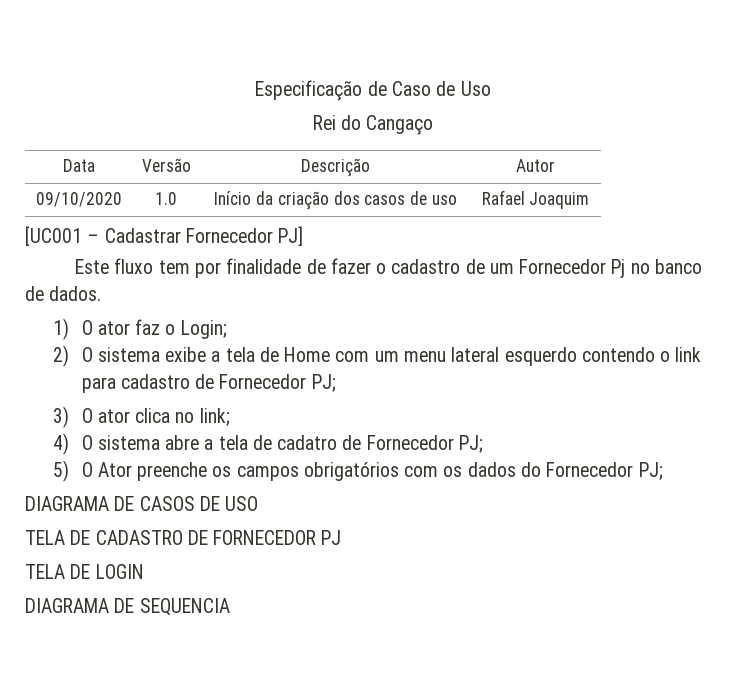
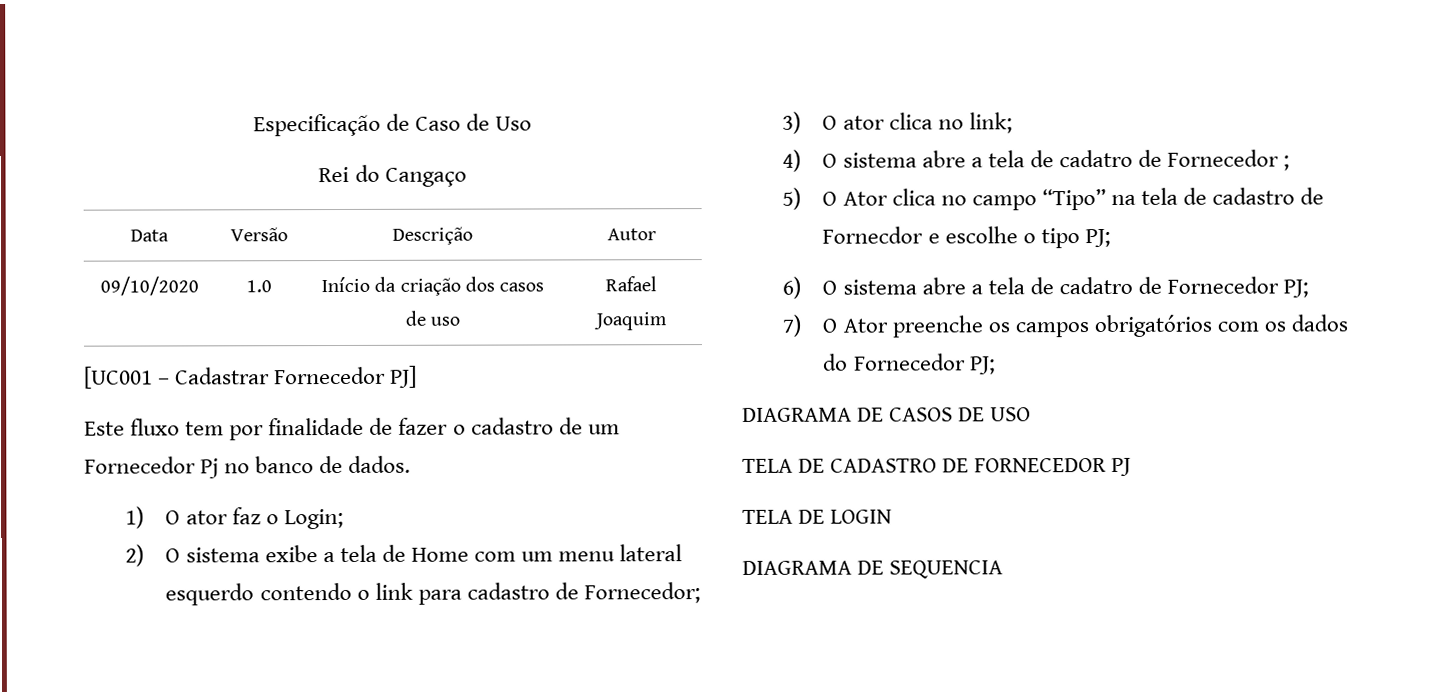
[219,374,336,392] Fornecedor PJ; -> [583,582,701,604] Fornecedor;
[459,435,484,453] [53,460,70,482] PJ; // 5) -> [1283,154,1291,171] [781,187,1325,211] [822,226,1111,249] [781,276,1310,299] [781,314,801,337] ; // 5) O Ator clica no campo “Tipo” na tela de cadastro de Fornecdor e escolhe o tipo PJ; // 6) O sistema abre a tela de cadatro de Fornecedor PJ; // 7)

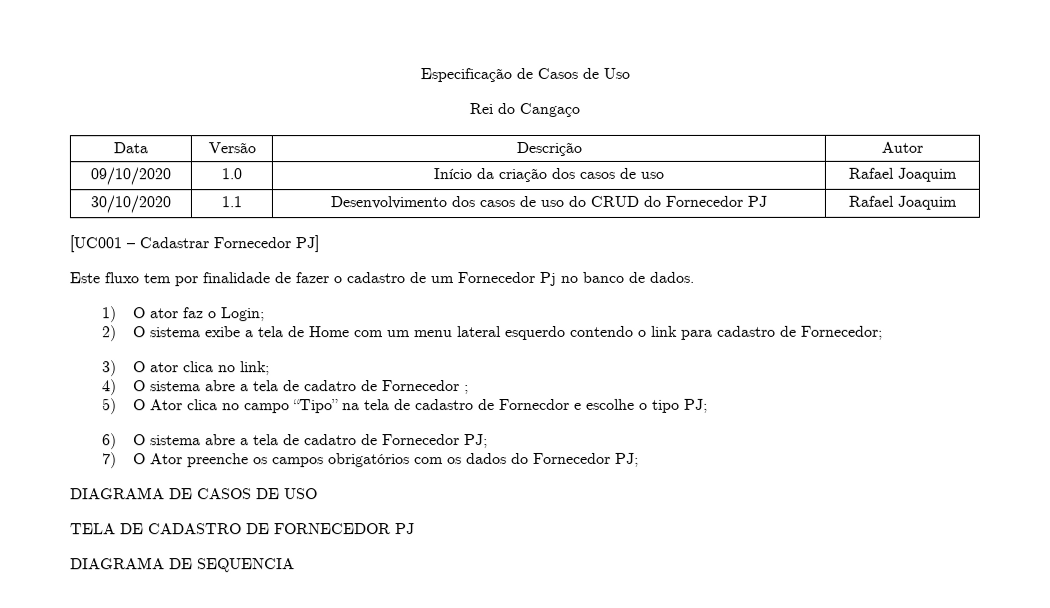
[415,116,461,131] Caso -> [536,67,578,79] Casos
(667, 321) none -> [90,195,171,214] [221,196,242,208] [330,195,767,210] [848,195,957,210] // 30/10/2020 | 1.1 | Desenvolvimento dos casos de uso do CRUD do Fornecedor PJ | Rafael Joaquim
[742,509,893,524] // TELA DE LOGIN -> (415, 529) none

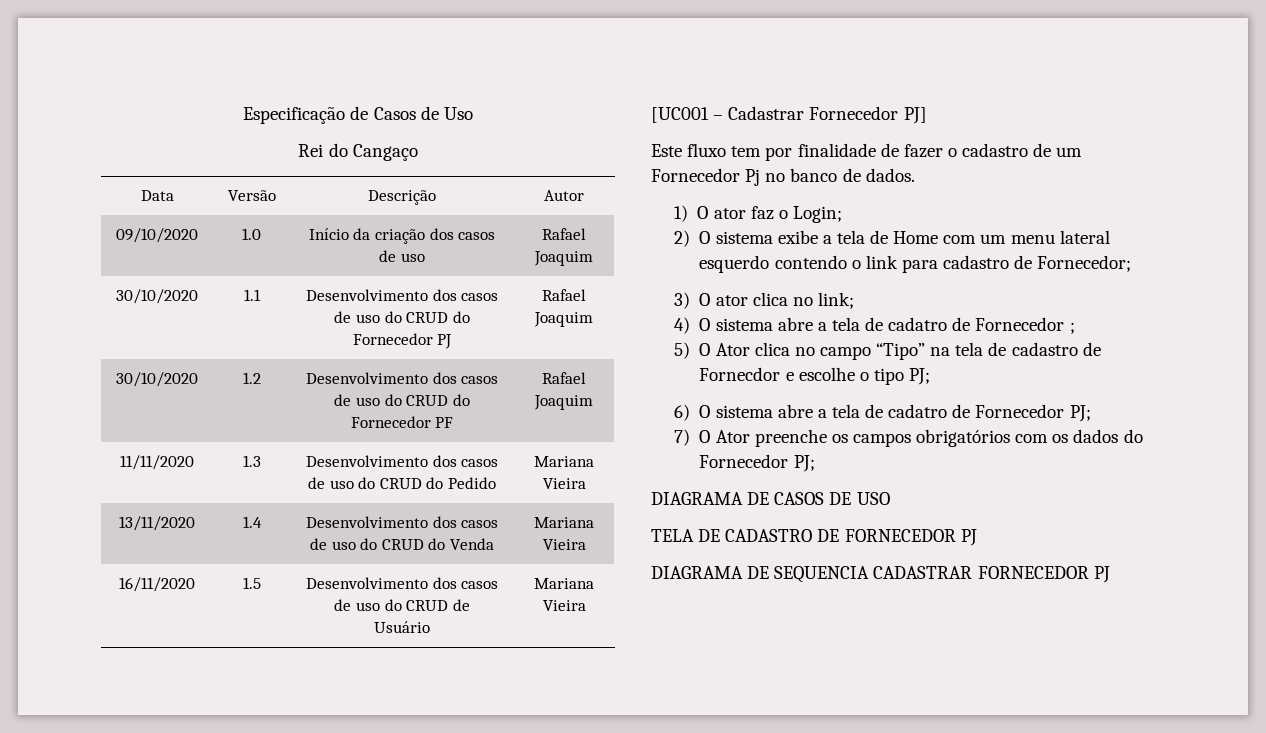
(957, 202) none -> [116,372,198,387] [242,372,261,384] [305,372,499,384] [334,394,470,406] [350,416,454,428] [542,372,586,384] [534,395,593,410] [120,455,194,470] [242,455,261,467] [305,455,499,467] [308,477,496,489] [534,456,594,467] [542,478,586,489] [119,516,195,531] [242,516,262,528] [305,516,499,528] [310,538,494,550] [534,517,594,528] [542,539,586,550] [119,577,195,592] [242,577,261,589] [305,577,499,589] [334,599,470,611] [374,621,430,633] [534,578,594,589] [542,600,586,611] // 30/10/2020 | 1.2 | Desenvolvimento dos casos de uso do CRUD do Fornecedor PF | Rafael Joaquim // 11/11/2020 | 1.3 | Desenvolvimento dos casos de uso do CRUD do Pedido | Mariana Vieira // 13/11/2020 | 1.4 | Desenvolvimento dos casos de uso do CRUD do Venda | Mariana Vieira // 16/11/2020 | 1.5 | Desenvolvimento dos casos de uso do CRUD de Usuário | Mariana Vieira
(295, 565) none -> [873,566,1110,583] CADASTRAR FORNECEDOR PJ

